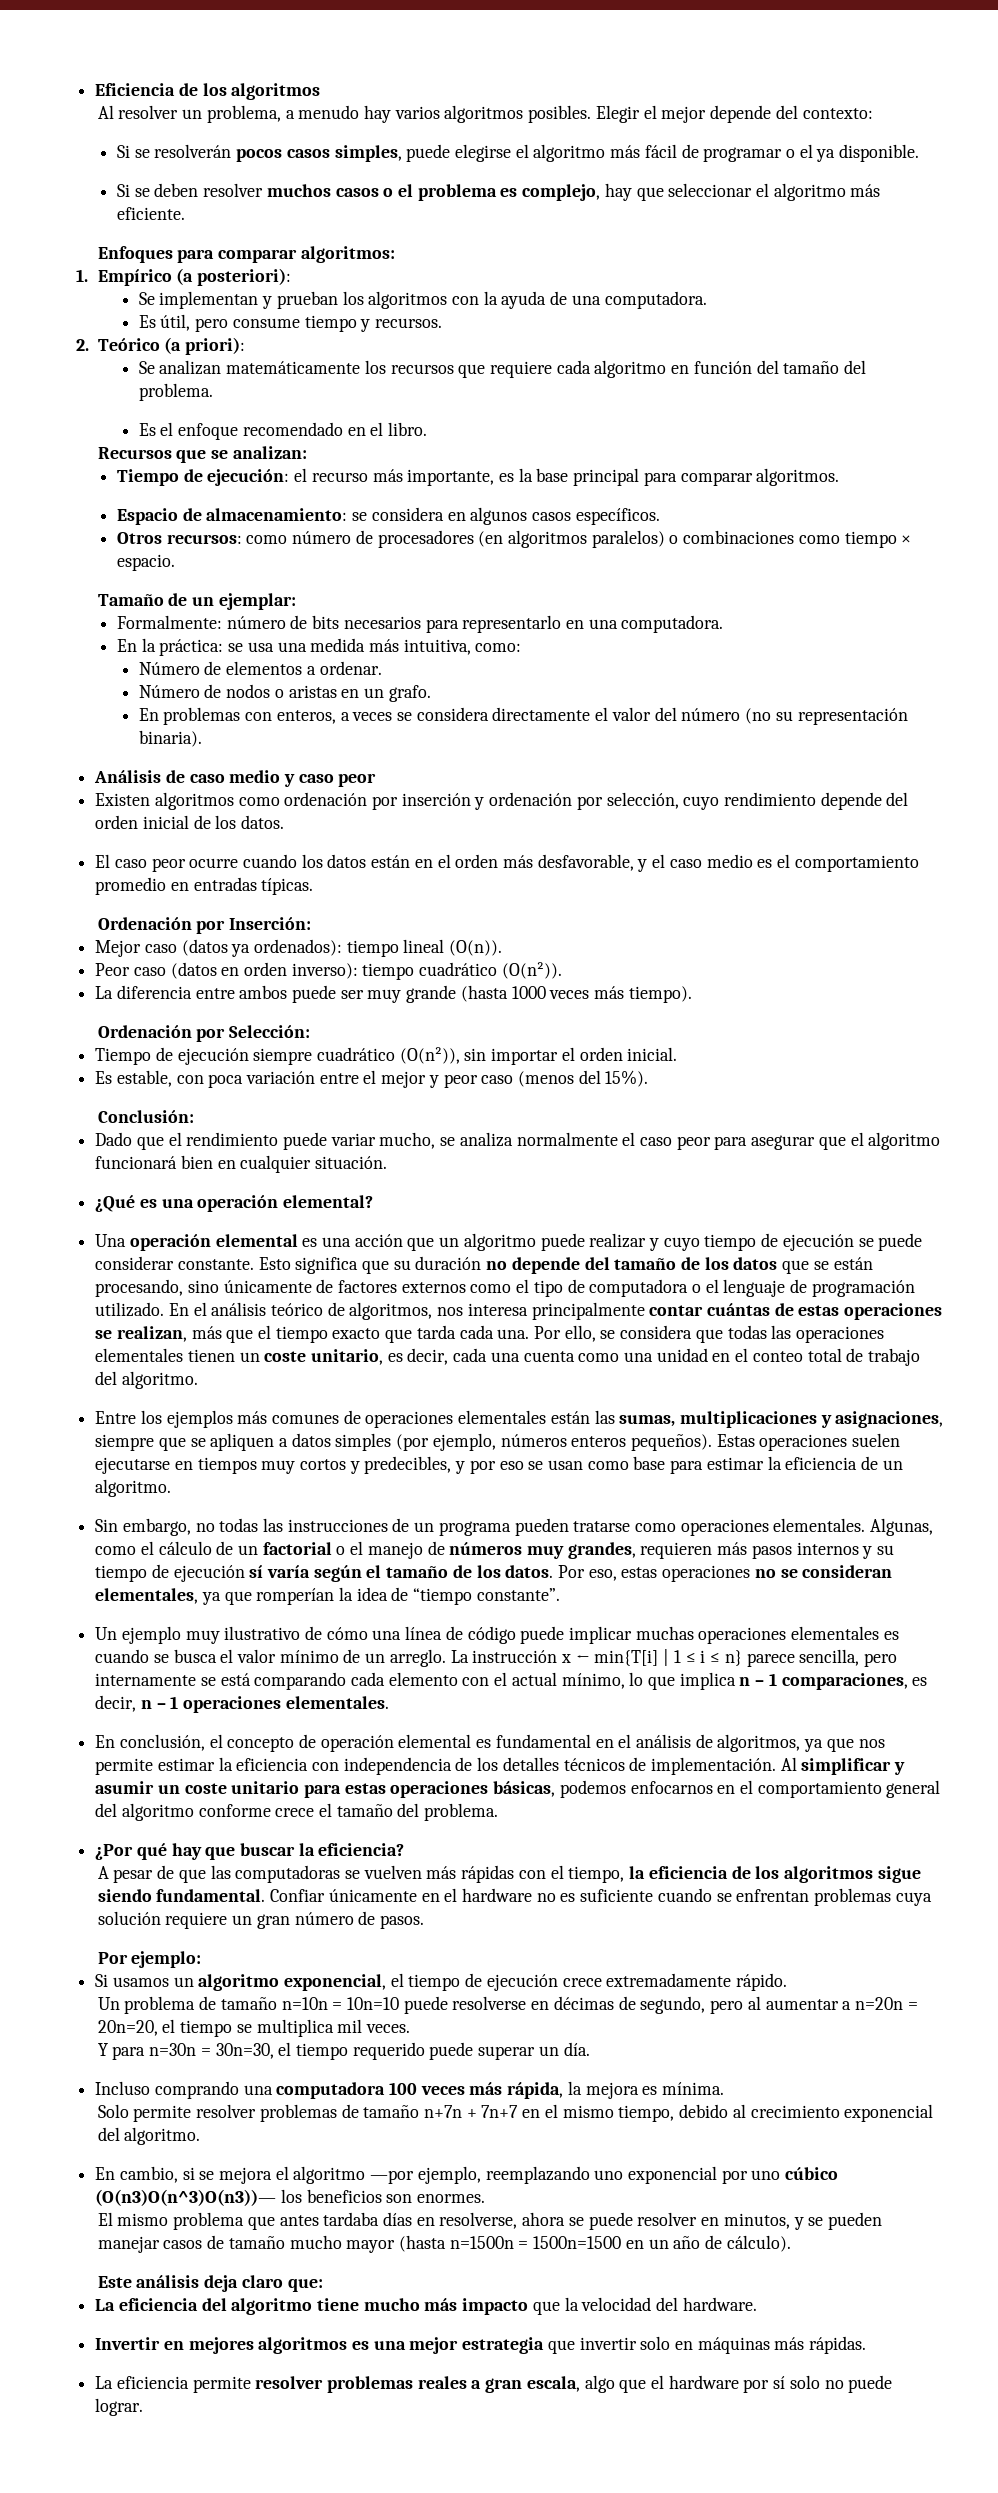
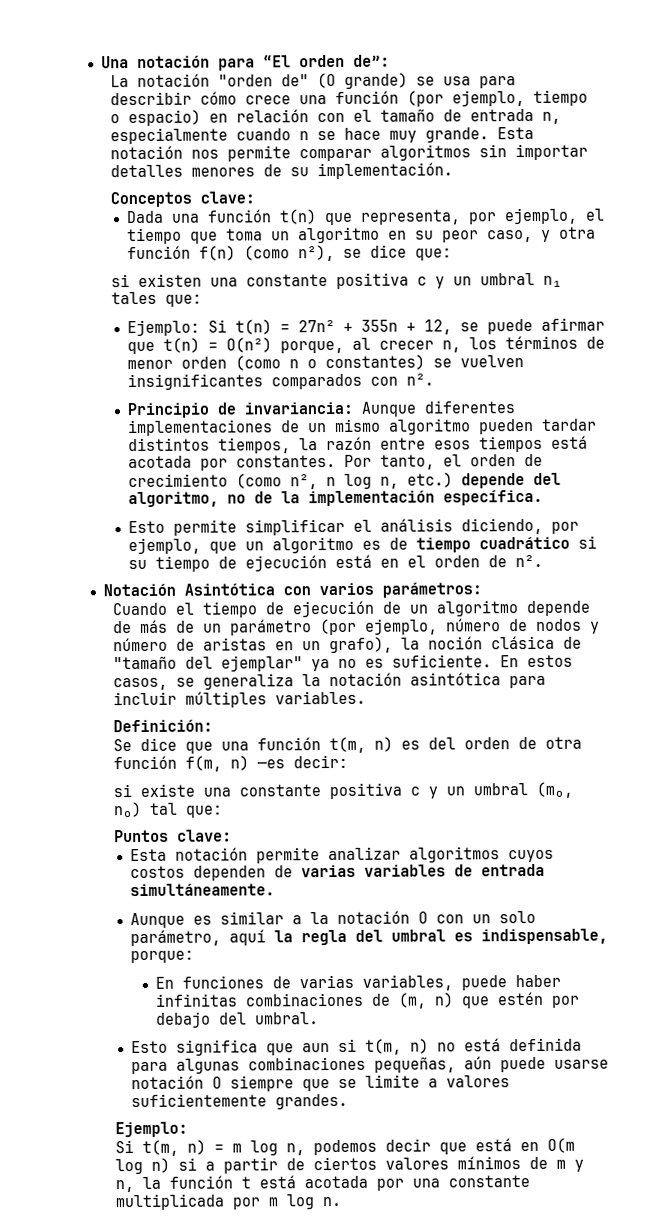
[95,83,321,100] [97,105,873,123] [116,144,920,162] [116,183,881,201] [116,207,185,220] [97,246,395,263] [75,268,292,286] [138,291,707,309] [138,314,443,332] [75,337,246,355] [138,360,867,378] [138,383,213,401] [138,422,428,440] [97,446,307,463] [116,468,840,486] [116,507,660,525] [116,530,912,548] [116,554,175,571] [97,593,296,610] [116,615,724,633] [116,638,522,656] [138,661,382,675] [138,684,431,702] [138,707,908,725] [138,730,202,747] [94,770,377,787] [95,792,909,810] [95,815,284,829] [95,854,919,872] [95,877,314,895] [97,917,312,934] [95,939,503,957] [95,962,562,980] [95,985,692,1003] [97,1025,311,1042] [95,1047,678,1065] [95,1070,649,1088] [97,1110,194,1123] [95,1132,941,1150] [95,1155,387,1173] [95,1195,373,1212] [95,1233,923,1251] [95,1256,873,1274] [95,1279,915,1297] [95,1302,943,1320] [95,1325,885,1343] [95,1348,921,1366] [95,1371,198,1389] [95,1410,944,1428] [95,1433,901,1451] [95,1456,903,1474] [95,1479,172,1497] [95,1518,934,1536] [95,1541,895,1559] [95,1564,893,1582] [95,1587,560,1605] [95,1626,899,1644] [95,1649,898,1667] [95,1672,928,1690] [95,1695,389,1713] [95,1734,885,1752] [95,1757,906,1775] [95,1780,941,1798] [95,1803,499,1821] [95,1843,405,1860] [97,1865,921,1883] [97,1888,932,1906] [97,1911,424,1929] [97,1951,202,1968] [95,1973,788,1991] [97,1996,918,2014] [97,2019,410,2037] [97,2042,590,2060] [95,2081,725,2099] [97,2104,934,2122] [97,2127,201,2145] [95,2166,839,2184] [95,2189,485,2206] [97,2212,882,2230] [97,2235,791,2253] [97,2275,323,2292] [95,2297,757,2315] [95,2336,867,2354] [95,2375,893,2393] [95,2398,144,2416] Eficiencia de los algoritmos // Al resolver un problema, a menudo hay varios algoritmos posibles. Elegir el mejor depende del contexto: // Si se resolverán pocos casos simples, puede elegirse el algoritmo más fácil de programar o el ya disponible. // Si se deben resolver muchos casos o el problema es complejo, hay que seleccionar el algoritmo más eficiente. // Enfoques para comparar algoritmos: // 1. Empírico (a posteriori): // Se implementan y prueban los algoritmos con la ayuda de una computadora. // Es útil, pero consume tiempo y recursos. // 2. Teórico (a priori): // Se analizan matemáticamente los recursos que requiere cada algoritmo en función del tamaño del problema. // Es el enfoque recomendado en el libro. // Recursos que se analizan: // Tiempo de ejecución: el recurso más importante, es la base principal para comparar algoritmos. // Espacio de almacenamiento: se considera en algunos casos específicos. // Otros recursos: como número de procesadores (en algoritmos paralelos) o combinaciones como tiempo × espacio. // Tamaño de un ejemplar: // Formalmente: número de bits necesarios para representarlo en una computadora. // En la práctica: se usa una medida más intuitiva, como: // Número de elementos a ordenar. // Número de nodos o aristas en un grafo. // En problemas con enteros, a veces se considera directamente el valor del número (no su representación binaria). // Análisis de caso medio y caso peor // Existen algoritmos como ordenación por inserción y ordenación por selección, cuyo rendimiento depende del orden inicial de los datos. // El caso peor ocurre cuando los datos están en el orden más desfavorable, y el caso medio es el comportamiento promedio en entradas típicas. // Ordenación por Inserción: // Mejor caso (datos ya ordenados): tiempo lineal (O(n)). // Peor caso (datos en orden inverso): tiempo cuadrático (O(n²)). // La diferencia entre ambos puede ser muy grande (hasta 1000 veces más tiempo). // Ordenación por Selección: // Tiempo de ejecución siempre cuadrático (O(n²)), sin importar el orden inicial. // Es estable, con poca variación entre el mejor y peor caso (menos del 15%). // Conclusión: // Dado que el rendimiento puede variar mucho, se analiza normalmente el caso peor para asegurar que el algoritmo funcionará bien en cualquier situación. // ¿Qué es una operación elemental? // Una operación elemental es una acción que un algoritmo puede realizar y cuyo tiempo de ejecución se puede considerar constante. Esto significa que su duración no depende del tamaño de los datos que se están procesando, sino únicamente de factores externos como el tipo de computadora o el lenguaje de programación utilizado. En el análisis teórico de algoritmos, nos interesa principalmente contar cuántas de estas operaciones se realizan, más que el tiempo exacto que tarda cada una. Por ello, se considera que todas las operaciones elementales tienen un coste unitario, es decir, cada una cuenta como una unidad en el conteo total de trabajo del algoritmo. // Entre los ejemplos más comunes de operaciones elementales están las sumas, multiplicaciones y asignaciones, siempre que se apliquen a datos simples (por ejemplo, números enteros pequeños). Estas operaciones suelen ejecutarse en tiempos muy cortos y predecibles, y por eso se usan como base para estimar la eficiencia de un algoritmo. // Sin embargo, no todas las instrucciones de un programa pueden tratarse como operaciones elementales. Algunas, como el cálculo de un factorial o el manejo de números muy grandes, requieren más pasos internos y su tiempo de ejecución sí varía según el tamaño de los datos. Por eso, estas operaciones no se consideran elementales, ya que romperían la idea de “tiempo constante”. // Un ejemplo muy ilustrativo de cómo una línea de código puede implicar muchas operaciones elementales es cuando se busca el valor mínimo de un arreglo. La instrucción x ← min{T[i] | 1 ≤ i ≤ n} parece sencilla, pero internamente se está comparando cada elemento con el actual mínimo, lo que implica n – 1 comparaciones, es decir, n – 1 operaciones elementales. // En conclusión, el concepto de operación elemental es fundamental en el análisis de algoritmos, ya que nos permite estimar la eficiencia con independencia de los detalles técnicos de implementación. Al simplificar y asumir un coste unitario para estas operaciones básicas, podemos enfocarnos en el comportamiento general del algoritmo conforme crece el tamaño del problema. // ¿Por qué hay que buscar la eficiencia? // A pesar de que las computadoras se vuelven más rápidas con el tiempo, la eficiencia de los algoritmos sigue siendo fundamental. Confiar únicamente en el hardware no es suficiente cuando se enfrentan problemas cuya solución requiere un gran número de pasos. // Por ejemplo: // Si usamos un algoritmo exponencial, el tiempo de ejecución crece extremadamente rápido. // Un problema de tamaño n=10n = 10n=10 puede resolverse en décimas de segundo, pero al aumentar a n=20n = 20n=20, el tiempo se multiplica mil veces. // Y para n=30n = 30n=30, el tiempo requerido puede superar un día. // Incluso comprando una computadora 100 veces más rápida, la mejora es mínima. // Solo permite resolver problemas de tamaño n+7n + 7n+7 en el mismo tiempo, debido al crecimiento exponencial del algoritmo. // En cambio, si se mejora el algoritmo —por ejemplo, reemplazando uno exponencial por uno cúbico (O(n3)O(n^3)O(n3))— los beneficios son enormes. // El mismo problema que antes tardaba días en resolverse, ahora se puede resolver en minutos, y se pueden manejar casos de tamaño mucho mayor (hasta n=1500n = 1500n=1500 en un año de cálculo). // Este análisis deja claro que: // La eficiencia del algoritmo tiene mucho más impacto que la velocidad del hardware. // Invertir en mejores algoritmos es una mejor estrategia que invertir solo en máquinas más rápidas. // La eficiencia permite resolver problemas reales a gran escala, algo que el hardware por sí solo no puede lograr. -> [100,54,390,71] [109,72,516,89] [109,89,588,107] [109,108,561,127] [109,126,534,145] [109,143,588,162] [109,162,453,180] [109,191,255,208] [125,207,605,226] [126,226,596,245] [126,244,452,262] [110,272,562,289] [110,291,202,307] [126,317,605,337] [126,335,605,355] [126,354,524,371] [126,373,434,391] [126,400,515,419] [127,418,597,437] [127,435,588,454] [127,453,543,471] [127,472,561,490] [127,489,543,508] [127,517,579,536] [127,535,597,555] [127,554,543,572] [102,582,482,598] [111,600,591,618] [112,618,600,636] [112,635,582,654] [112,654,573,672] [112,672,546,691] [112,690,366,708] [112,719,213,733] [112,736,582,754] [112,754,348,772] [112,781,573,800] [112,801,223,818] [113,829,232,843] [129,846,554,864] [129,863,545,881] [129,883,275,897] [129,910,536,929] [129,928,608,947] [129,950,194,964] [154,974,561,991] [154,991,579,1009] [155,1011,319,1028] [130,1037,582,1056] [130,1056,609,1075] [130,1074,510,1092] [130,1093,348,1110] [114,1121,188,1138] [114,1137,575,1156] [114,1156,584,1175] [114,1175,530,1193] [114,1193,341,1211] Una notación para “El orden de”: // La notación "orden de" (O grande) se usa para describir cómo crece una función (por ejemplo, tiempo o espacio) en relación con el tamaño de entrada n, especialmente cuando n se hace muy grande. Esta notación nos permite comparar algoritmos sin importar detalles menores de su implementación. // Conceptos clave: // Dada una función t(n) que representa, por ejemplo, el tiempo que toma un algoritmo en su peor caso, y otra función f(n) (como n²), se dice que: // si existen una constante positiva c y un umbral n₁ tales que: // Ejemplo: Si t(n) = 27n² + 355n + 12, se puede afirmar que t(n) = O(n²) porque, al crecer n, los términos de menor orden (como n o constantes) se vuelven insignificantes comparados con n². // Principio de invariancia: Aunque diferentes implementaciones de un mismo algoritmo pueden tardar distintos tiempos, la razón entre esos tiempos está acotada por constantes. Por tanto, el orden de crecimiento (como n², n log n, etc.) depende del algoritmo, no de la implementación específica. // Esto permite simplificar el análisis diciendo, por ejemplo, que un algoritmo es de tiempo cuadrático si su tiempo de ejecución está en el orden de n². // Notación Asintótica con varios parámetros: // Cuando el tiempo de ejecución de un algoritmo depende de más de un parámetro (por ejemplo, número de nodos y número de aristas en un grafo), la noción clásica de "tamaño del ejemplar" ya no es suficiente. En estos casos, se generaliza la notación asintótica para incluir múltiples variables. // Definición: // Se dice que una función t(m, n) es del orden de otra función f(m, n) —es decir: // si existe una constante positiva c y un umbral (m₀, n₀) tal que: // Puntos clave: // Esta notación permite analizar algoritmos cuyos costos dependen de varias variables de entrada simultáneamente. // Aunque es similar a la notación O con un solo parámetro, aquí la regla del umbral es indispensable, porque: // En funciones de varias variables, puede haber infinitas combinaciones de (m, n) que estén por debajo del umbral. // Esto significa que aun si t(m, n) no está definida para algunas combinaciones pequeñas, aún puede usarse notación O siempre que se limite a valores suficientemente grandes. // Ejemplo: // Si t(m, n) = m log n, podemos decir que está en O(m log n) si a partir de ciertos valores mínimos de m y n, la función t está acotada por una constante multiplicada por m log n.

